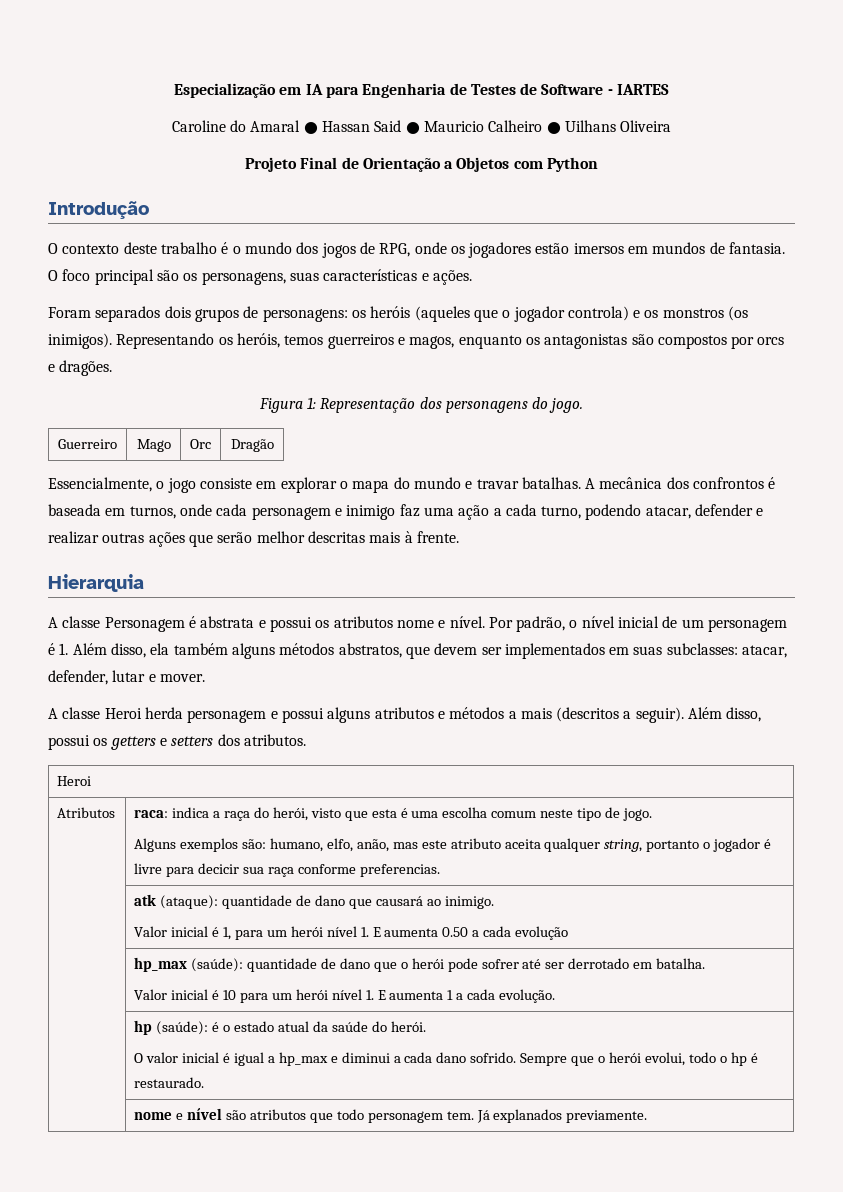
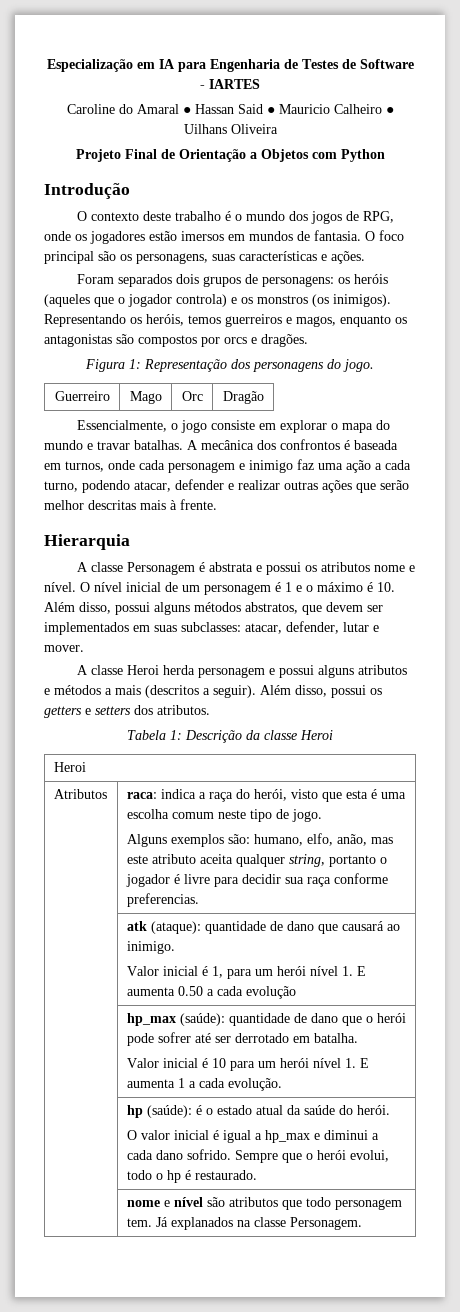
[488,616,578,632] Por padrão, o -> [80,582,90,592] O
[59,643,228,658] 1. Além disso, ela também -> [285,582,395,592] [44,602,150,615] 1 e o máximo é 10. Além disso, possui
(306, 740) none -> [127,730,333,743] // Tabela 1: Descrição da classe Heroi
[198,863,240,874] decicir -> [241,874,281,884] decidir
[566,1110,648,1123] previamente. -> [236,1217,362,1230] na classe Personagem.

